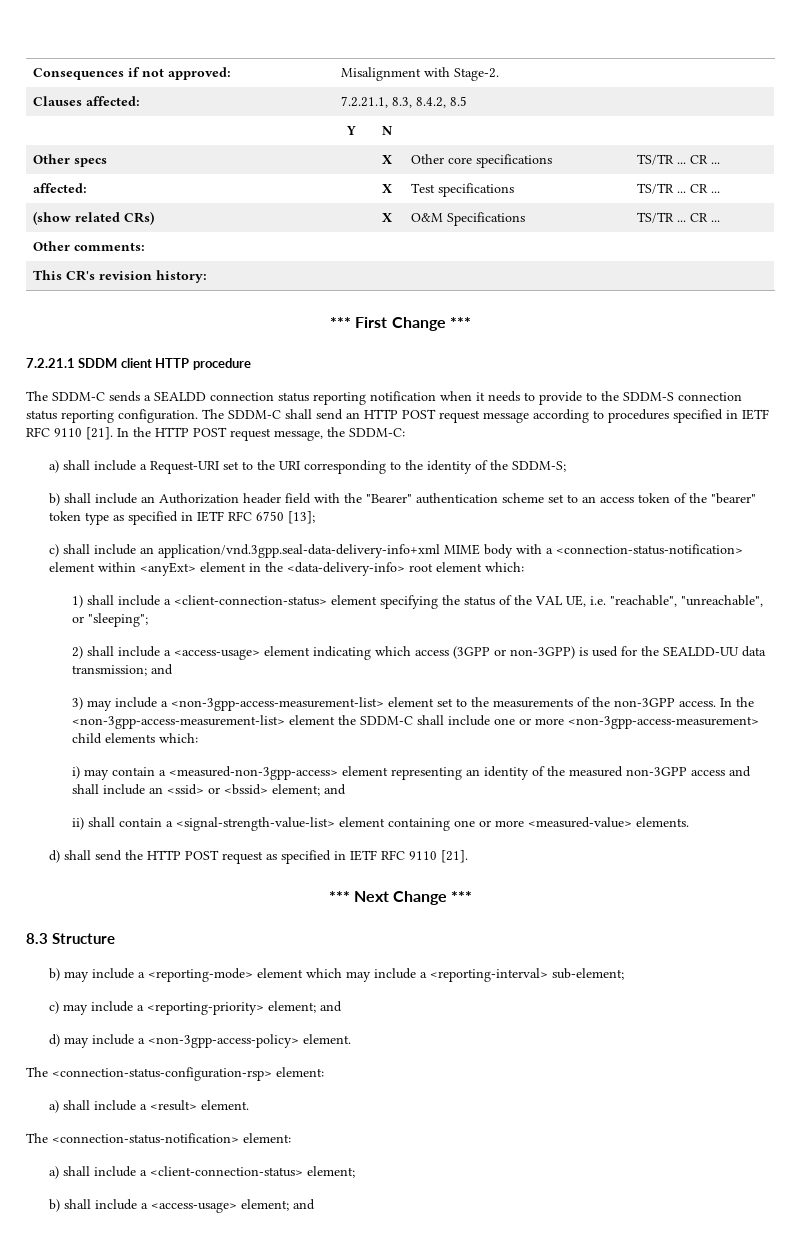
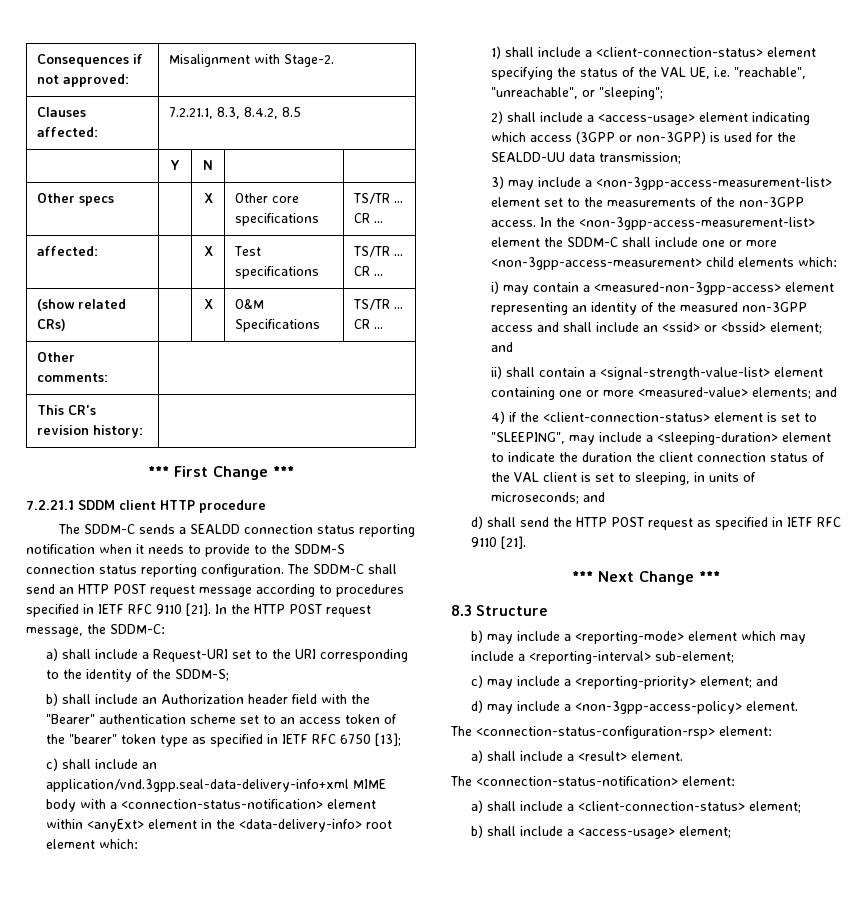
[150,664,173,675] and -> (681, 158) none
[635,817,689,827] elements. -> [751,387,837,399] [490,411,817,424] [490,432,831,445] [490,452,825,462] [490,472,756,485] [490,492,605,504] elements; and // 4) if the <client-connection-status> element is set to "SLEEPING", may include a <sleeping-duration> element to indicate the duration the client connection status of the VAL client is set to sleeping, in units of microseconds; and
[292,1199,315,1210] and -> (731, 832) none

